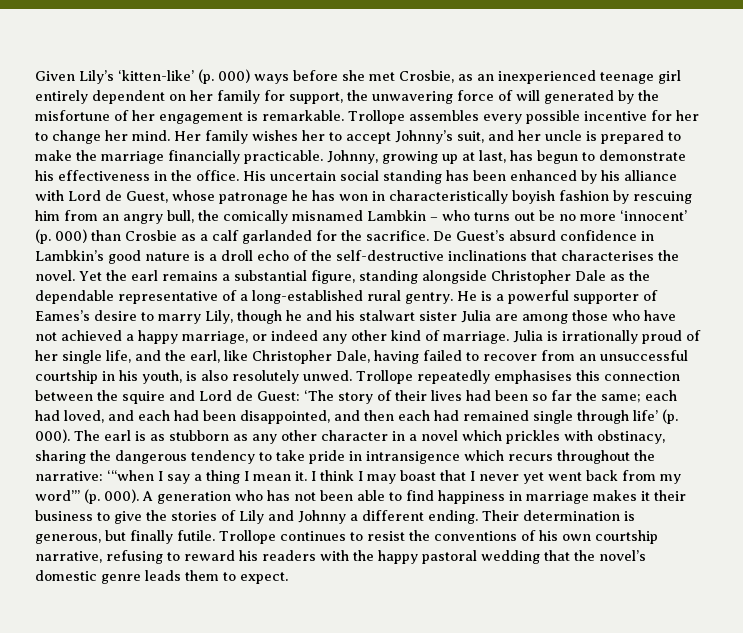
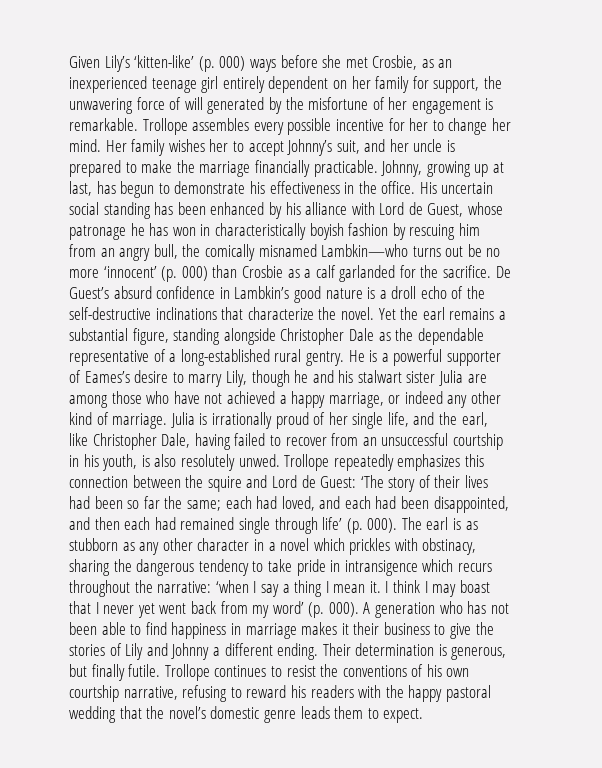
[367,210,470,221] Lambkin – who -> [321,244,409,257] Lambkin—who
[561,250,654,261] characterises -> [247,307,314,320] characterize
[494,370,572,384] emphasises -> [397,454,461,471] emphasizes
[107,470,154,481] ‘“when -> [215,580,249,593] ‘when
[35,490,80,501] word”’ -> [272,601,304,614] word’

